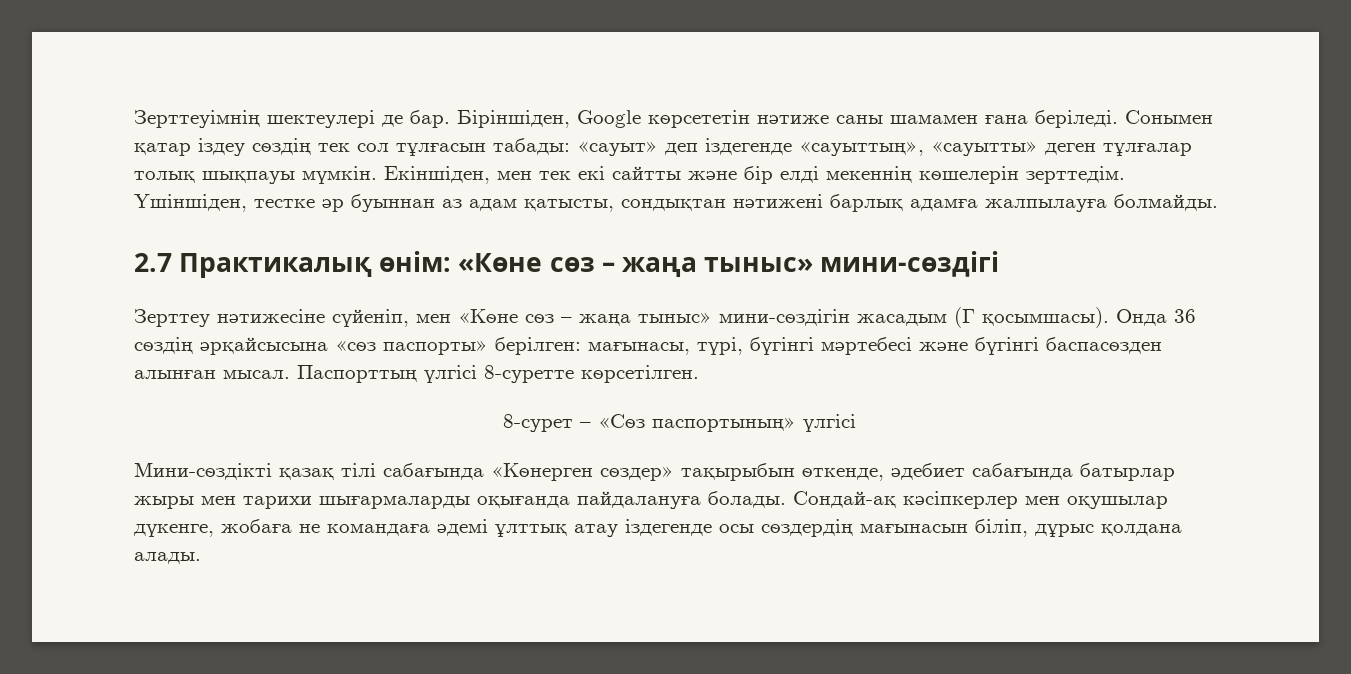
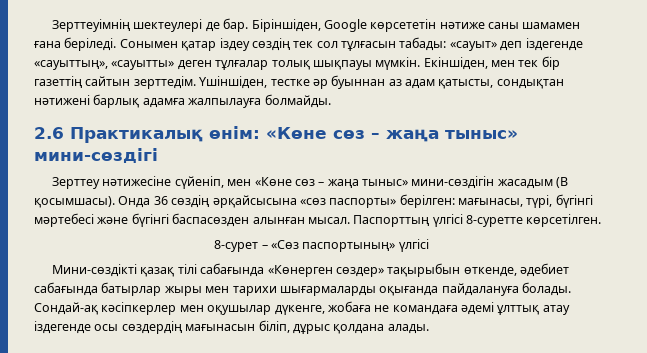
[578,166,1019,184] екі сайтты және бір елді мекеннің көшелерін -> [541,56,560,70] [34,76,131,88] бір газеттің сайтын
[134,253,172,272] 2.7 -> [34,127,64,139] 2.6
[954,307,975,328] (Г -> [556,177,569,188] (В

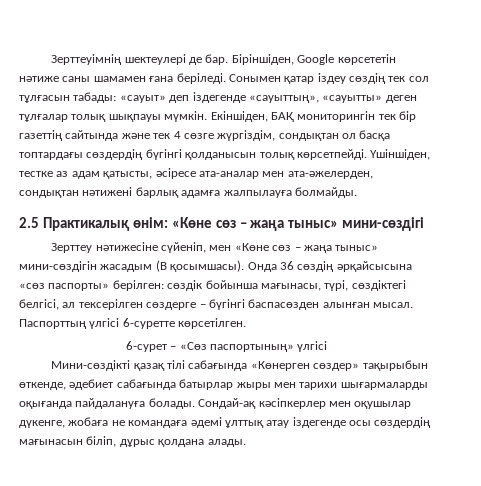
[491,60,515,67] мен -> [270,111,376,122] БАҚ мониторингін
[85,75,494,89] сайтын зерттедім. Үшіншіден, тестке әр буыннан аз адам қатысты, -> [65,130,391,141] [19,149,431,160] [19,168,373,179] сайтында және тек 4 сөзге жүргіздім, сондықтан ол басқа топтардағы сөздердің бүгінгі қолданысын толық көрсетпейді. Үшіншіден, тестке аз адам қатысты, әсіресе ата-аналар мен ата-әжелерден,
[34,127,64,139] 2.6 -> [19,217,39,228] 2.5
[458,194,593,208] [34,213,129,227] мағынасы, түрі, бүгінгі мәртебесі және -> [167,280,406,291] [19,299,206,310] сөздік бойынша мағынасы, түрі, сөздіктегі белгісі, ал тексерілген сөздерге –
[466,215,523,227] 8-суретте -> [122,318,175,329] 6-суретте
[214,240,259,252] 8-сурет -> [125,341,167,352] 6-сурет

